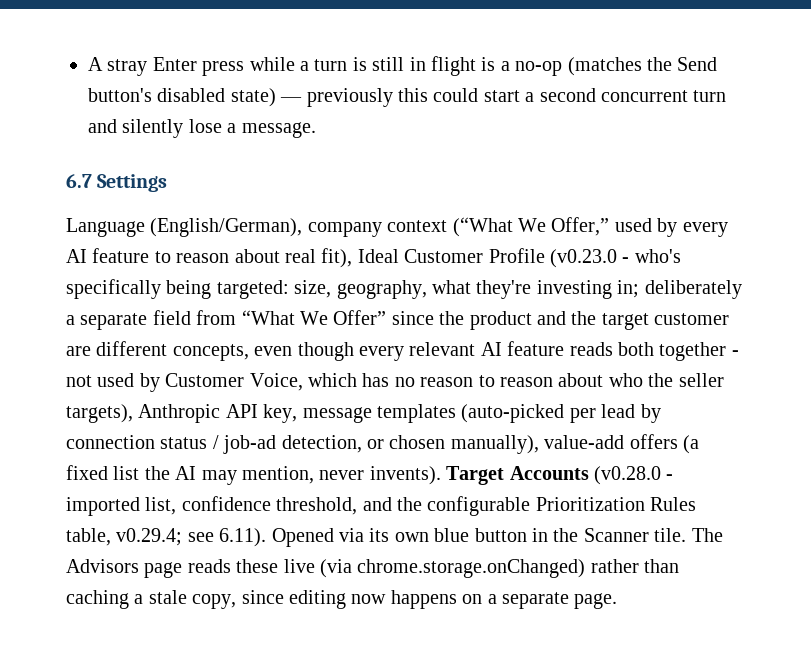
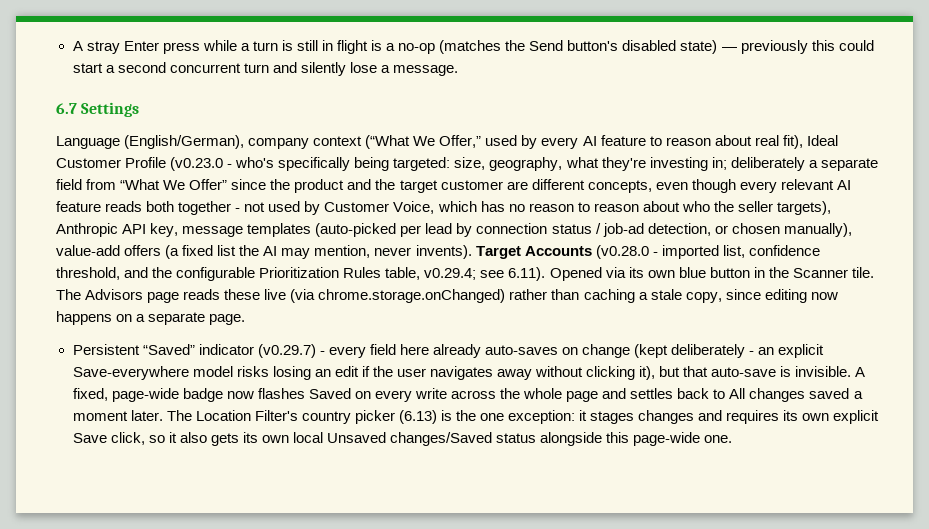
(618, 601) none -> [72,344,825,358] [72,366,866,380] [72,388,863,402] [72,410,880,424] [72,432,733,446] // Persistent “Saved” indicator (v0.29.7) - every field here already auto-saves on change (kept deliberately - an explicit Save-everywhere model risks losing an edit if the user navigates away without clicking it), but that auto-save is invisible. A fixed, page-wide badge now flashes Saved on every write across the whole page and settles back to All changes saved a moment later. The Location Filter's country picker (6.13) is the one exception: it stages changes and requires its own explicit Save click, so it also gets its own local Unsaved changes/Saved status alongside this page-wide one.

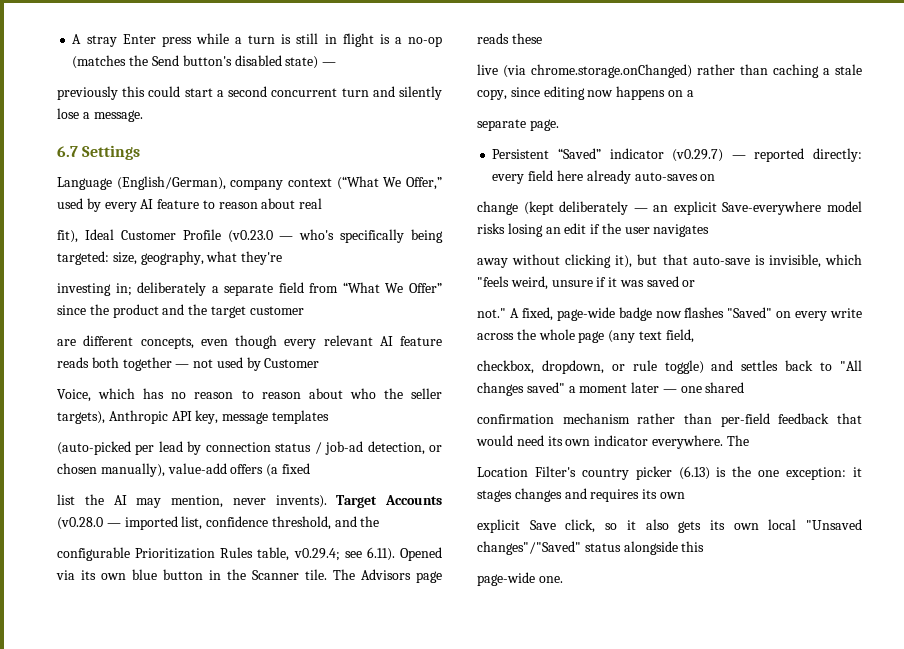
(737, 49) none -> (337, 64) //
(779, 140) none -> (323, 203) //
[227,164,233,168] - -> [279,236,294,240] —
(646, 164) none -> (283, 258) //
(503, 185) none -> (304, 310) //
[235,208,241,212] - -> [175,364,190,368] —
(390, 207) none -> (320, 363) //
(312, 230) none -> (329, 417) //
(214, 250) none -> (310, 468) //
[652,252,658,256] - -> [106,523,121,527] —
(173, 272) none -> (380, 521) //
(261, 294) none -> (542, 38) //
(146, 318) none -> (694, 93) //
[319,351,325,355] - -> [731,148,862,162] — reported directly:
(579, 351) none -> (716, 177) //
[749,351,755,355] - -> [633,208,648,212] —
(493, 373) none -> (710, 230) //
[795,366,852,377] invisible. -> [768,254,862,268] [477,276,696,290] [477,308,506,318] invisible, which "feels weird, unsure if it was saved or // not."
[308,388,351,399] Saved -> [727,307,773,318] "Saved"
[602,388,863,402] [72,410,192,421] and settles back to All changes saved a moment later. The -> [608,329,694,343] [477,360,863,374] [477,382,745,396] [477,413,862,427] [476,435,749,449] (any text field, // checkbox, dropdown, or rule toggle) and settles back to "All changes saved" a moment later — one shared // confirmation mechanism rather than per-field feedback that would need its own indicator everywhere. The //
(830, 417) none -> (685, 495) //
[326,432,493,446] Unsaved changes/Saved -> [806,519,862,530] [477,541,581,555] "Unsaved changes"/"Saved"
(630, 437) none -> (705, 546) //

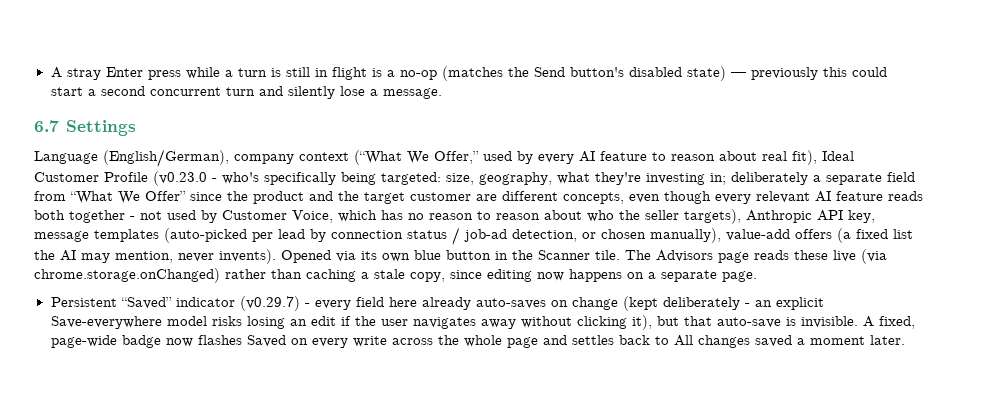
(337, 64) // -> (746, 74) none
(323, 203) // -> (787, 156) none
[279,236,294,240] — -> [212,178,217,182] -
(283, 258) // -> (641, 178) none
(304, 310) // -> (471, 196) none
[175,364,190,368] — -> [130,216,135,220] -
(320, 363) // -> (287, 215) none
(329, 417) // -> (159, 235) none
(310, 468) // -> (888, 234) none
[336,495,442,508] [57,516,380,530] [57,547,395,561] Target Accounts (v0.28.0 — imported list, confidence threshold, and the // configurable Prioritization Rules table, v0.29.4; see 6.11). -> (276, 256) none
(542, 38) // -> (828, 255) none
(694, 93) // -> (656, 275) none
[731,148,862,162] — reported directly: -> [304,303,310,307] -
(716, 177) // -> (568, 303) none
[633,208,648,212] — -> [744,303,750,307] -
(710, 230) // -> (476, 323) none
[768,254,862,268] [477,276,696,290] [477,308,506,318] invisible, which "feels weird, unsure if it was saved or // not." -> [800,316,858,328] invisible.
[727,307,773,318] "Saved" -> [246,335,286,347] Saved
[608,329,694,343] [477,360,863,374] [477,382,745,396] [477,413,862,427] [476,435,749,449] [477,466,862,480] [477,488,685,502] [477,519,862,533] [477,541,705,555] [477,572,563,586] (any text field, // checkbox, dropdown, or rule toggle) and settles back to "All changes saved" a moment later — one shared // confirmation mechanism rather than per-field feedback that would need its own indicator everywhere. The // Location Filter's country picker (6.13) is the one exception: it stages changes and requires its own // explicit Save click, so it also gets its own local "Unsaved changes"/"Saved" status alongside this // page-wide one. -> [542,335,905,348] and settles back to All changes saved a moment later.

